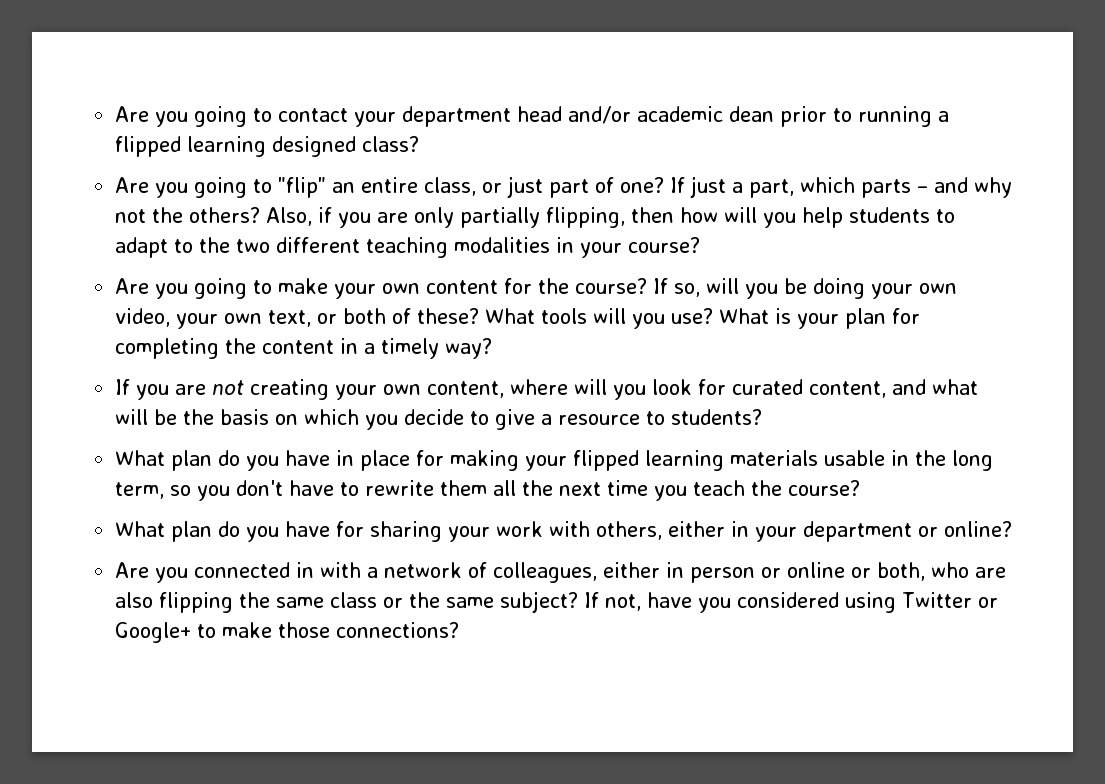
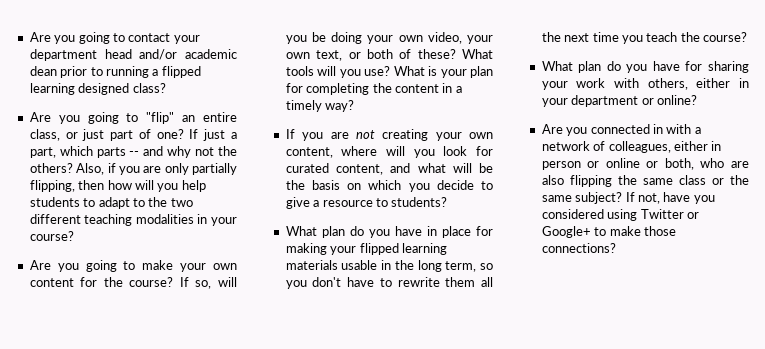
[917,186,929,193] – -> [129,151,140,156] --

